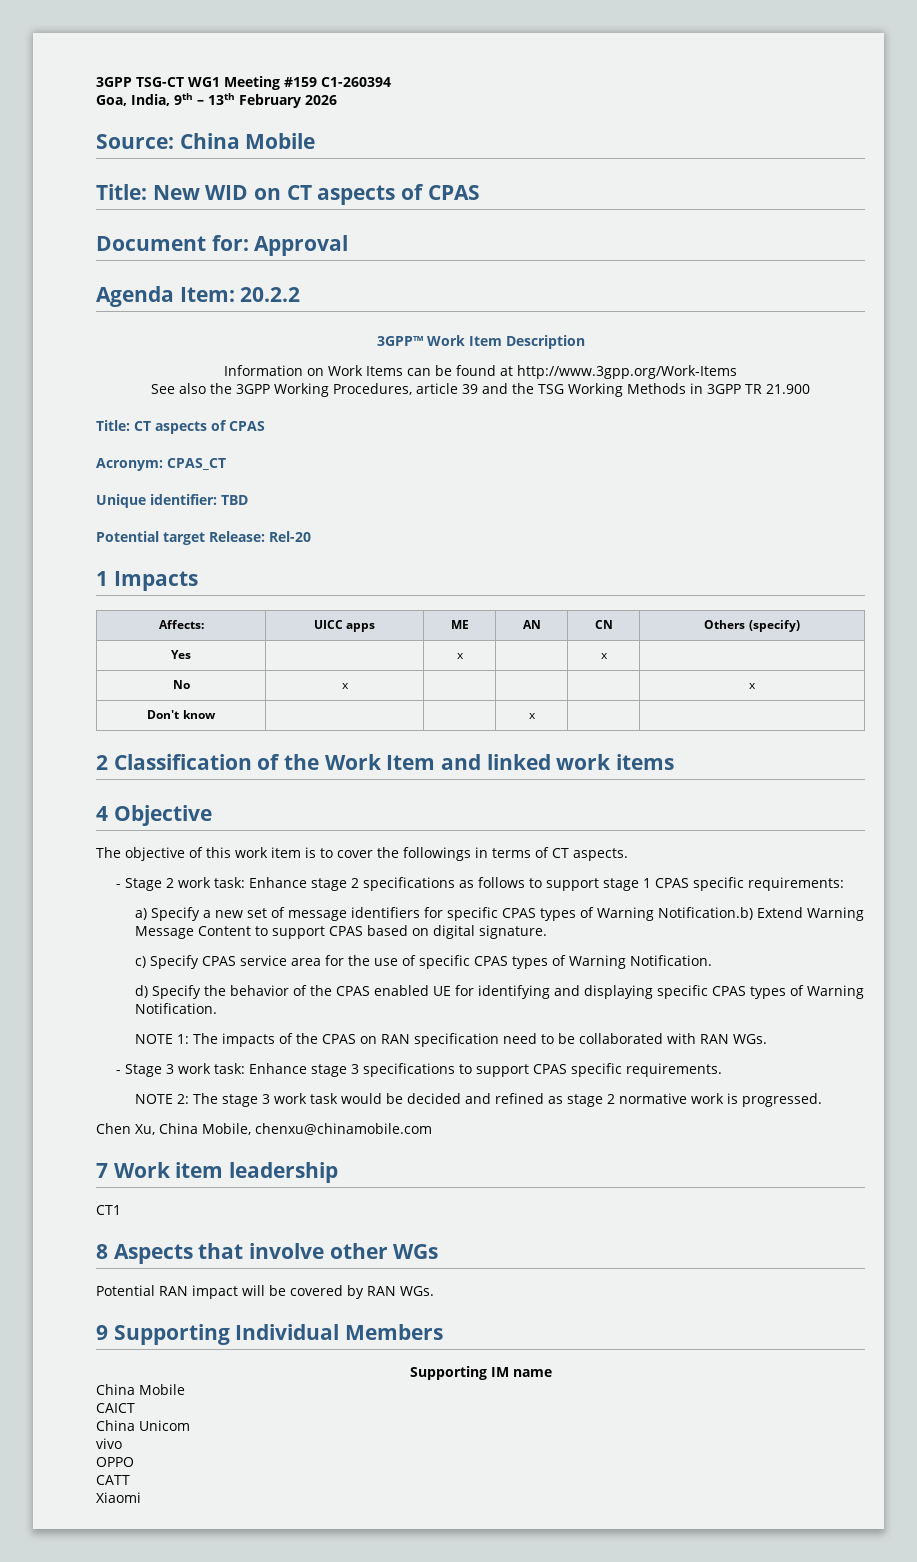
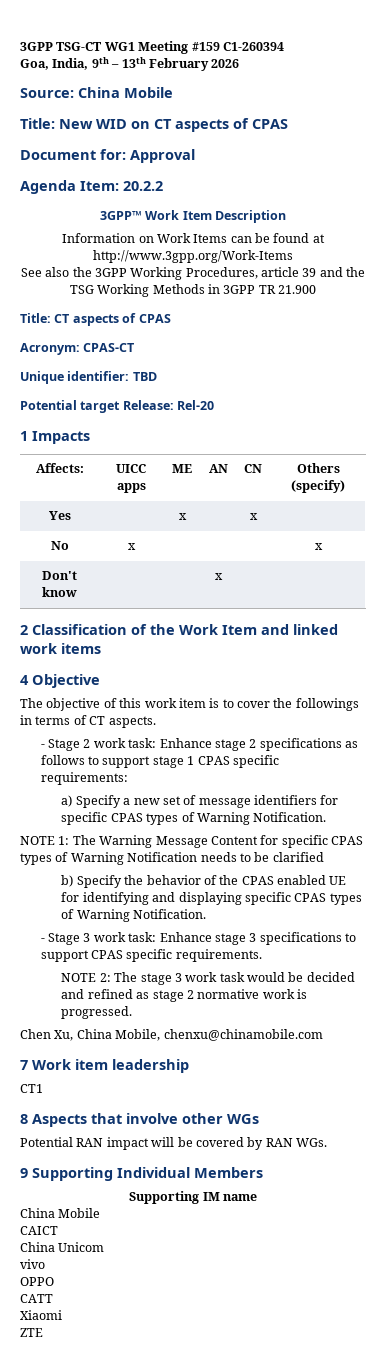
[167,458,226,470] CPAS_CT -> [83,343,135,352] CPAS-CT
[658,907,865,921] [135,925,548,939] [135,955,713,969] [135,985,149,998] Notification.b) Extend Warning Message Content to support CPAS based on digital signature. // c) Specify CPAS service area for the use of specific CPAS types of Warning Notification. // d) -> [253,812,327,822] [20,835,363,848] [20,852,324,865] [61,875,74,887] Notification. // NOTE 1: The Warning Message Content for specific CPAS types of Warning Notification needs to be clarified // b)
[135,1033,768,1047] // NOTE 1: The impacts of the CPAS on RAN specification need to be collaborated with RAN WGs. -> (207, 914) none
(141, 1497) none -> [20,1328,43,1337] // ZTE

